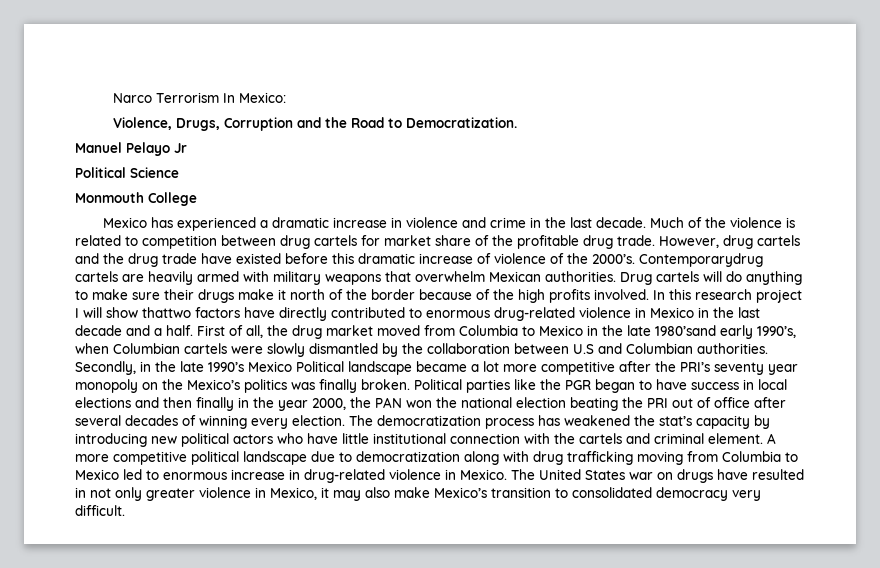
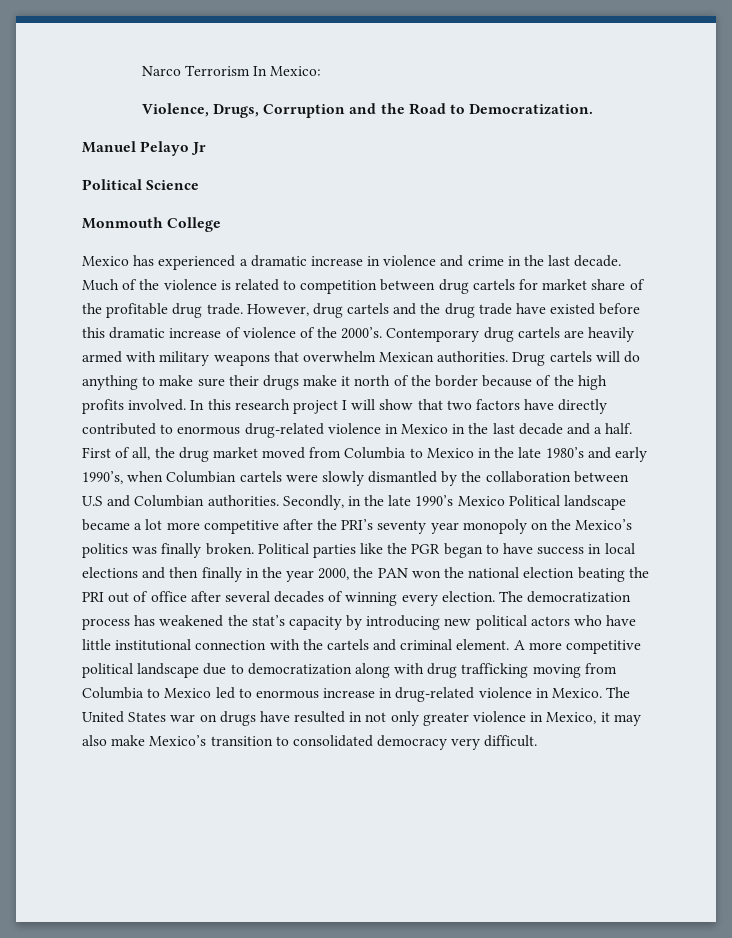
[639,253,763,267] Contemporarydrug -> [386,327,514,342] Contemporary drug
[142,307,191,318] thattwo -> [417,399,472,410] that two
[655,325,716,336] 1980’sand -> [545,447,611,459] 1980’s and

